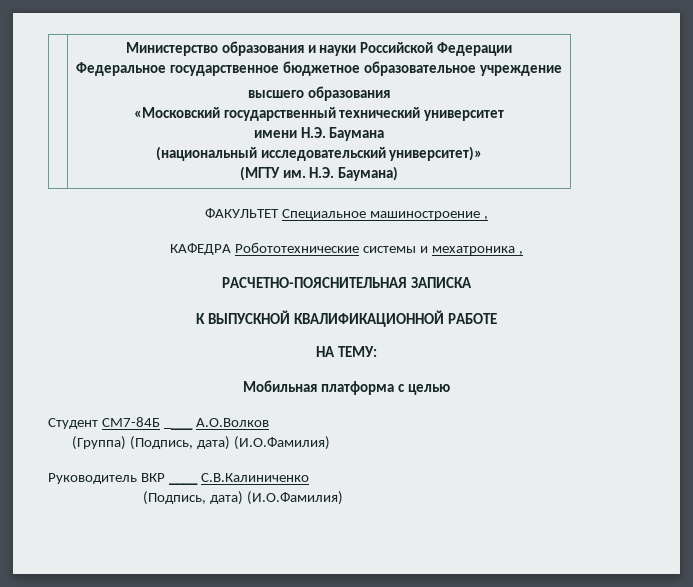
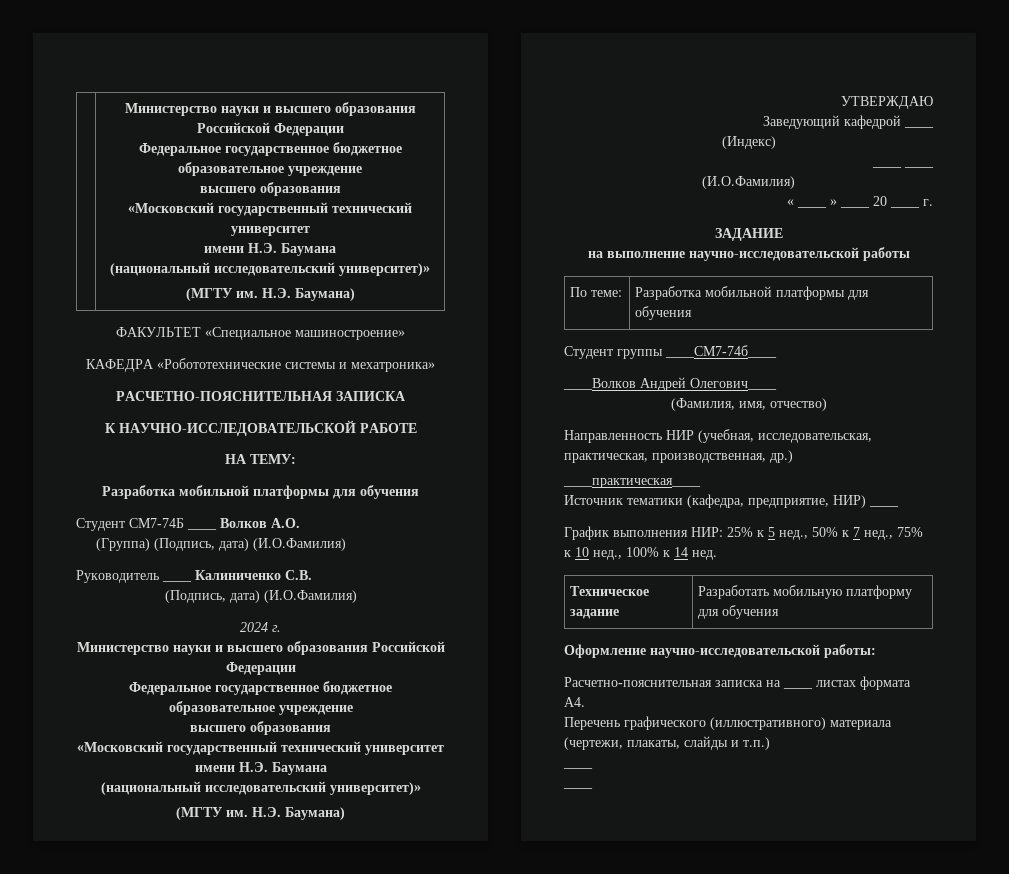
[125,41,357,56] | Министерство образования и науки -> [124,102,416,116] | Министерство науки и высшего образования
[282,209,488,220] Специальное машиностроение , -> [205,327,405,340] «Специальное машиностроение»
[235,242,360,253] Робототехнические -> [157,358,281,369] «Робототехнические
[431,246,523,255] мехатроника , -> [351,362,435,372] мехатроника»
[208,310,444,327] ВЫПУСКНОЙ КВАЛИФИКАЦИОННОЙ -> [118,420,356,436] НАУЧНО-ИССЛЕДОВАТЕЛЬСКОЙ
[243,380,450,395] [48,417,160,429] [163,427,193,430] [195,418,269,427] Мобильная платформа с целью // Студент СМ7-84Б ____ А.О.Волков -> [102,485,419,499] [76,518,184,531] [187,528,217,530] [220,518,300,528] Разработка мобильной платформы для обучения // Студент СМ7-74Б ____ Волков А.О.
[140,473,165,482] [168,482,198,485] [200,473,309,482] [143,491,344,505] ВКР ____ С.В.Калиниченко // (Подпись, дата) (И.О.Фамилия) -> [162,580,192,582] [195,570,312,580] [164,590,357,603] [240,622,281,632] [76,641,445,655] [225,662,296,675] [129,681,392,695] [168,701,353,715] [190,721,331,735] [77,741,444,755] [194,762,327,775] [100,781,421,795] [176,807,345,820] [841,96,933,109] [763,115,934,129] [721,136,776,149] [872,166,934,168] [702,176,795,189] [787,199,794,206] [797,206,827,208] [830,199,837,206] [840,206,870,208] [873,196,887,206] [890,206,920,208] [923,199,933,206] [714,228,783,241] [587,247,910,261] [570,287,623,297] [635,286,870,300] [635,306,693,320] [564,345,777,359] [563,377,777,391] [670,398,827,411] [564,429,872,443] [564,450,793,463] [563,478,701,488] [564,494,899,508] [564,526,923,540] [564,547,717,560] [570,586,650,596] [570,609,620,619] [698,585,913,599] [698,605,780,619] [564,644,876,658] [564,677,781,687] [783,687,813,689] [816,676,911,690] [564,697,585,707] [564,716,892,730] [564,736,770,750] [563,767,593,769] [563,787,593,789] ____ Калиниченко С.В. // (Подпись, дата) (И.О.Фамилия) // 2024 г. // Министерство науки и высшего образования Российской Федерации // Федеральное государственное бюджетное образовательное учреждение // высшего образования // «Московский государственный технический университет имени Н.Э. Баумана // (национальный исследовательский университет)» // (МГТУ им. Н.Э. Баумана) // УТВЕРЖДАЮ // Заведующий кафедрой ____ // (Индекс) // ____ ____ // (И.О.Фамилия) // « ____ » ____ 20 ____ г. // ЗАДАНИЕ // на выполнение научно-исследовательской работы // По теме: | Разработка мобильной платформы для обучения // Студент группы ____СМ7-74б____ // ____Волков Андрей Олегович____ // (Фамилия, имя, отчество) // Направленность НИР (учебная, исследовательская, практическая, производственная, др.) // ____практическая____ // Источник тематики (кафедра, предприятие, НИР) ____ // График выполнения НИР: 25% к 5 нед., 50% к 7 нед., 75% к 10 нед., 100% к 14 нед. // Техническое задание | Разработать мобильную платформу для обучения // Оформление научно-исследовательской работы: // Расчетно-пояснительная записка на ____ листах формата А4. // Перечень графического (иллюстративного) материала (чертежи, плакаты, слайды и т.п.) // ____ // ____

